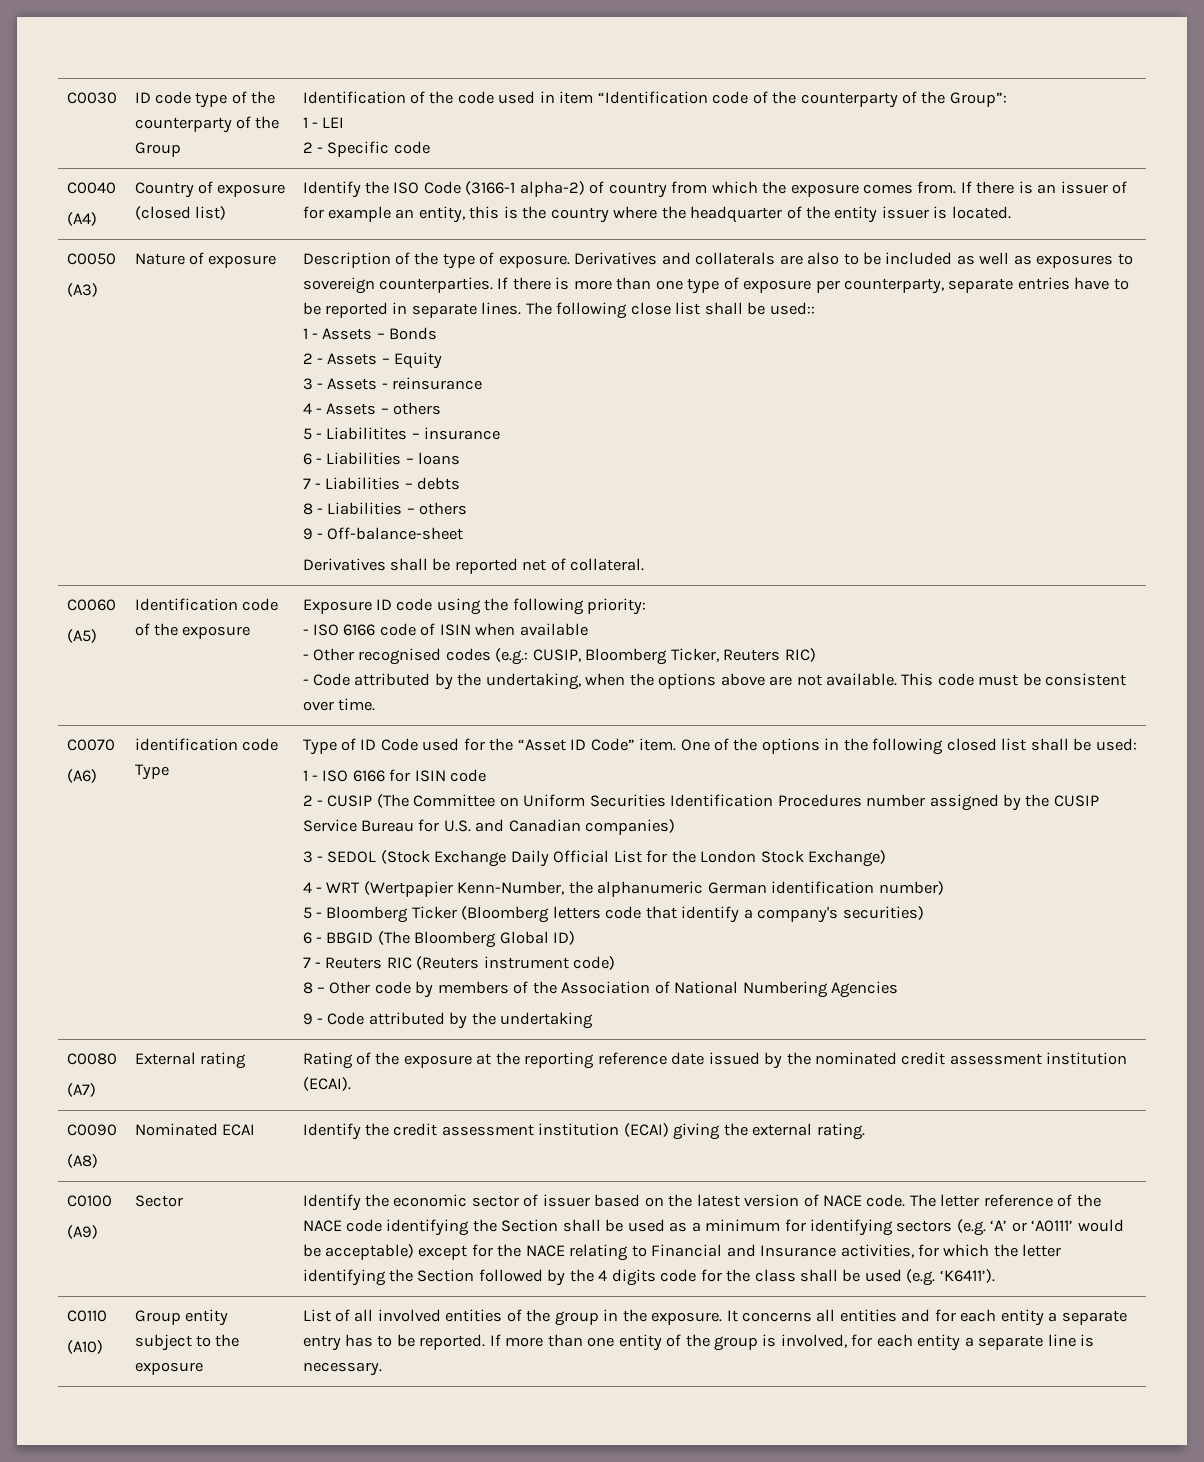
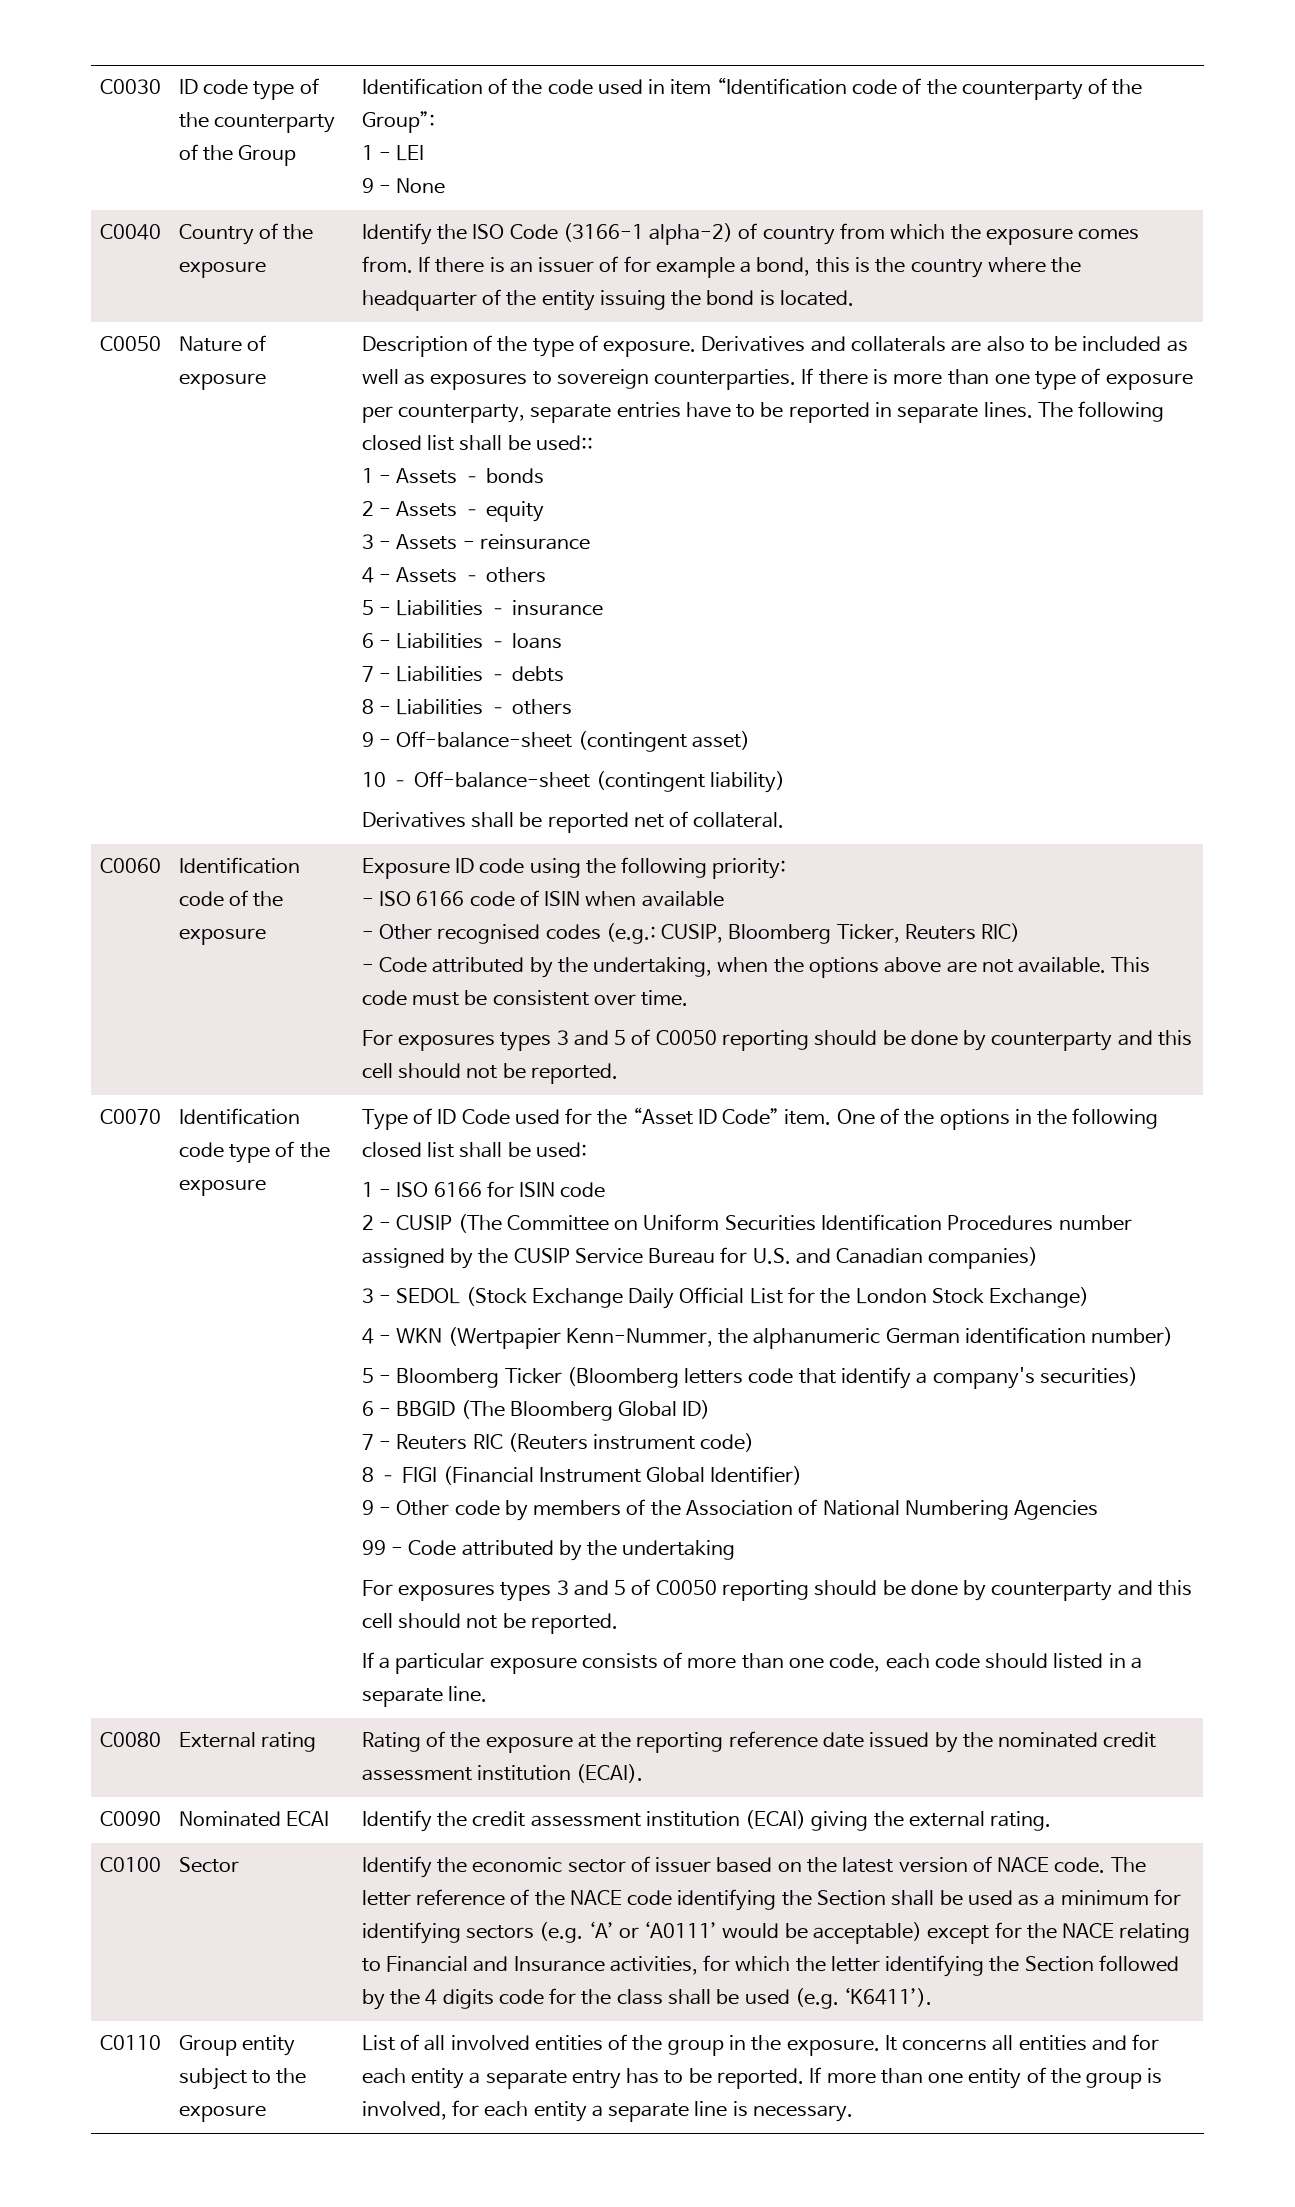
[302,141,430,157] 2 - Specific code -> [361,178,446,194] 9 - None
[66,212,97,226] // (A4) -> (161, 232) none
[217,184,286,197] [134,206,226,220] exposure (closed list) -> [283,224,314,240] [178,261,266,278] the exposure
[395,206,465,223] an entity, -> [740,257,811,276] a bond,
[881,206,929,219] issuer -> [599,290,755,310] issuing the bond
[66,283,98,297] // (A3) -> (161, 343) none
[630,302,671,315] close -> [361,435,422,451] closed
[389,327,438,340] Bonds -> [485,468,544,484] bonds
[394,352,443,369] Equity -> [485,501,544,522] equity
[326,427,408,440] Liabilitites -> [396,600,484,616] Liabilities
(464, 533) none -> [577,731,750,752] [361,771,785,793] (contingent asset) // 10 – Off-balance-sheet (contingent liability)
[66,629,97,643] // (A5) -> (161, 865) none
[66,739,115,751] [66,769,97,783] [134,738,278,751] [134,764,169,780] // C0070 // (A6) | identification code Type -> [361,1029,1192,1051] [361,1063,618,1084] [99,1109,161,1125] [178,1108,300,1125] [178,1141,330,1163] [178,1179,266,1196] // For exposures types 3 and 5 of C0050 reporting should be done by counterparty and this cell should not be reported. // C0070 | Identification code type of the exposure
[326,881,565,897] WRT (Wertpapier Kenn-Number, -> [396,1327,713,1349] WKN (Wertpapier Kenn-Nummer,
(325, 990) none -> [402,1466,803,1485] [361,1500,392,1515] FIGI (Financial Instrument Global Identifier) // 9 -
[302,1013,313,1025] 9 -> [361,1540,386,1555] 99
(594, 1020) none -> [361,1579,1192,1601] [361,1613,618,1634] [361,1652,1142,1674] [361,1686,488,1707] // For exposures types 3 and 5 of C0050 reporting should be done by counterparty and this cell should not be reported. // If a particular exposure consists of more than one code, each code should listed in a separate line.
[66,1083,96,1097] // (A7) -> (161, 1739) none
[66,1154,98,1168] // (A8) -> (161, 1818) none
[66,1225,98,1239] // (A9) -> (161, 1864) none
[66,1340,103,1354] // (A10) -> (161, 2042) none

